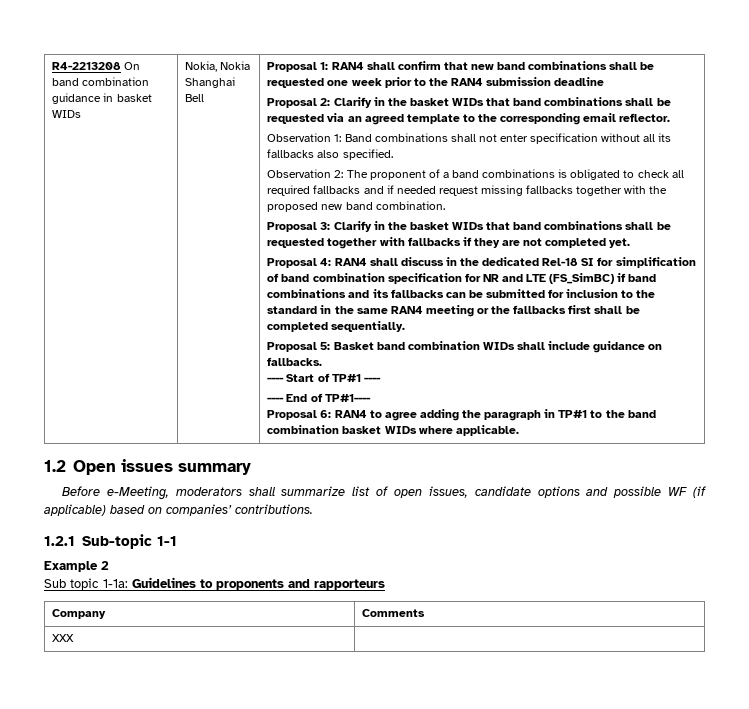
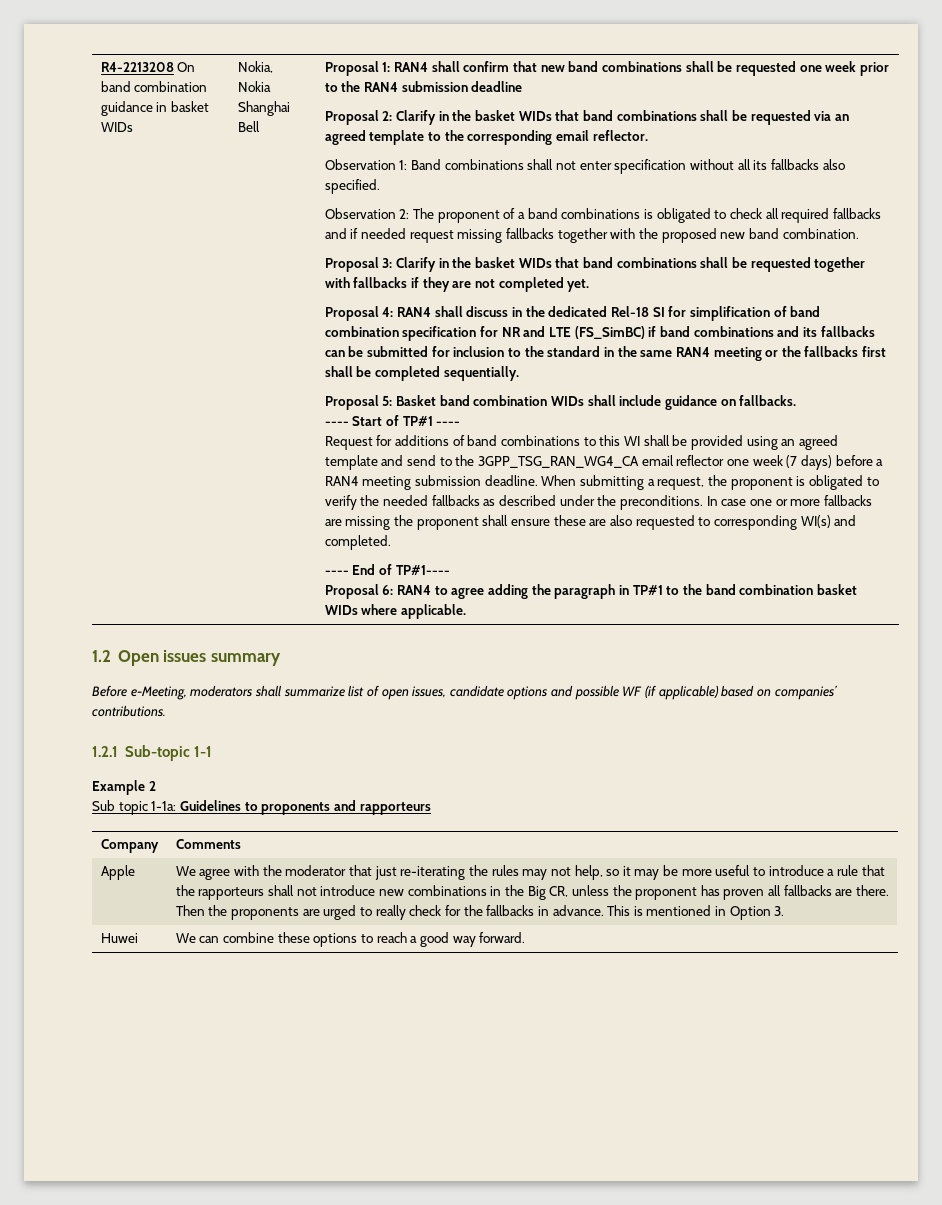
(381, 379) none -> [324,435,838,450] [324,455,884,470] [324,475,879,490] [324,495,872,510] [324,515,857,530] [324,535,391,550] // Request for additions of band combinations to this WI shall be provided using an agreed template and send to the 3GPP_TSG_RAN_WG4_CA email reflector one week (7 days) before a RAN4 meeting submission deadline. When submitting a request, the proponent is obligated to verify the needed fallbacks as described under the preconditions. In case one or more fallbacks are missing the proponent shall ensure these are also requested to corresponding WI(s) and completed.
[52,634,75,642] XXX | -> [100,865,135,880] [175,865,885,880] [175,885,890,900] [175,905,785,920] [100,933,138,943] [175,932,526,947] Apple | We agree with the moderator that just re-iterating the rules may not help, so it may be more useful to introduce a rule that the rapporteurs shall not introduce new combinations in the Big CR, unless the proponent has proven all fallbacks are there. Then the proponents are urged to really check for the fallbacks in advance. This is mentioned in Option 3. // Huwei | We can combine these options to reach a good way forward.

